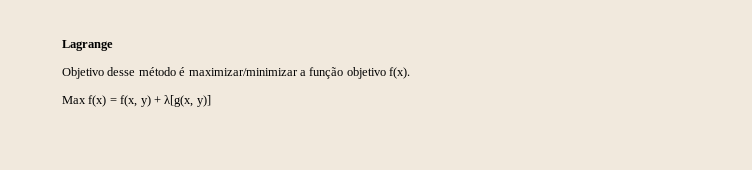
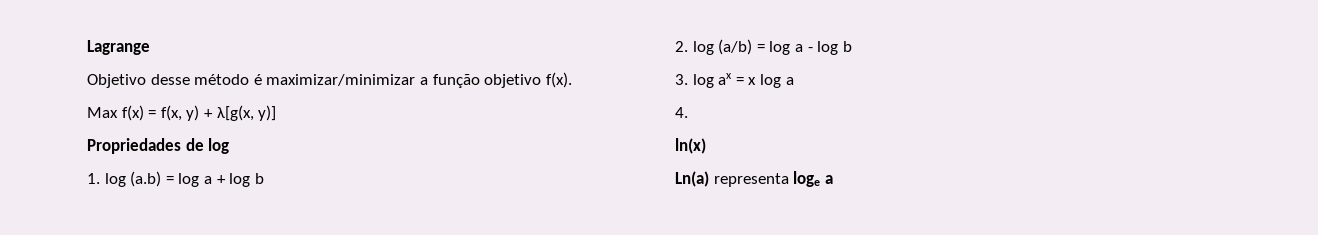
(211, 101) none -> [87,138,230,154] [87,171,264,187] [675,39,852,55] [675,73,794,88] [675,107,688,118] [675,138,706,154] [675,171,833,187] // Propriedades de log // 1. log (a.b) = log a + log b // 2. log (a/b) = log a - log b // 3. log ax = x log a // 4. // ln(x) // Ln(a) representa loge a

